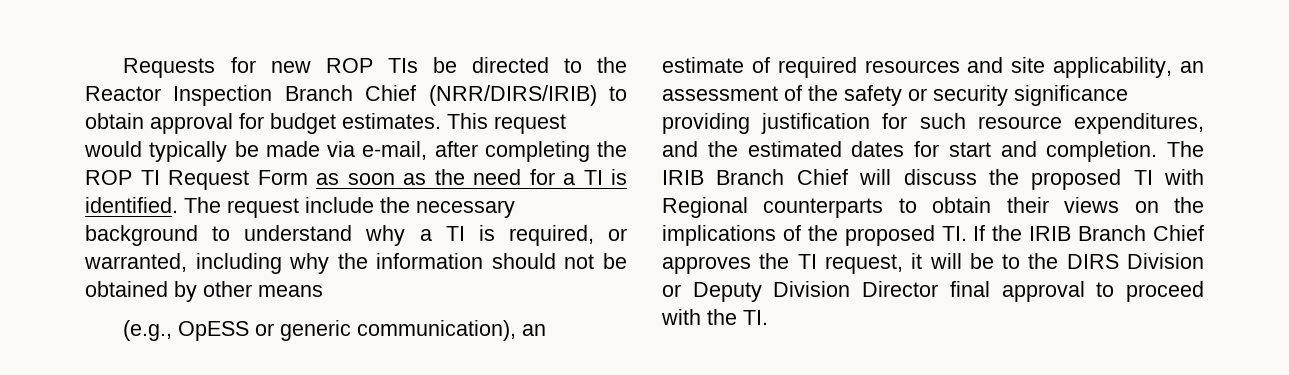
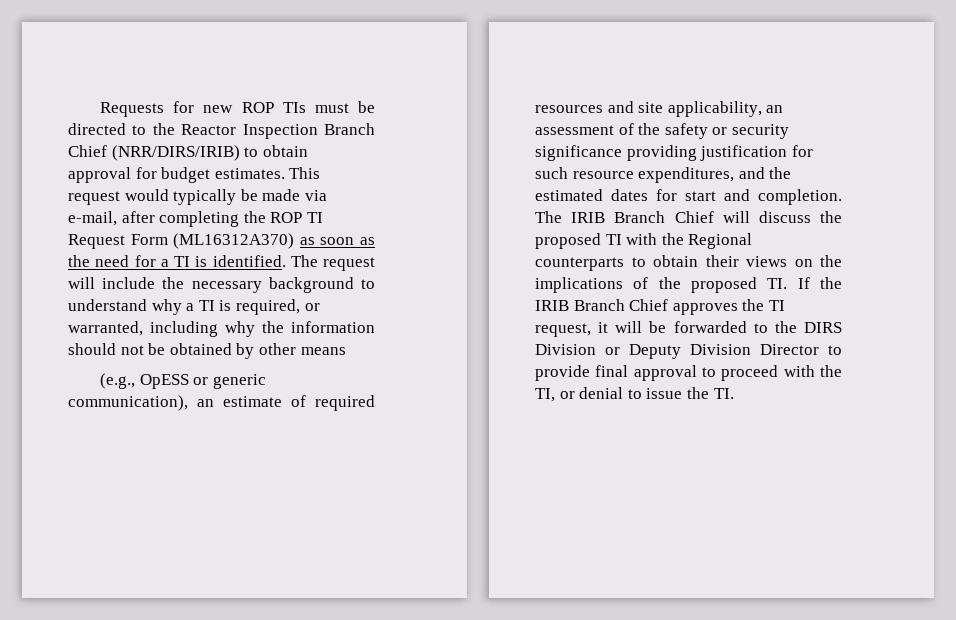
(418, 65) none -> [314,103,349,113] must
(308, 177) none -> [173,233,295,249] (ML16312A370)
(299, 208) none -> [68,277,95,289] will
(1204, 177) none -> [661,233,684,245] the
(994, 261) none -> [673,321,747,333] forwarded
(939, 289) none -> [828,345,842,355] [535,365,590,381] to provide
(737, 317) none -> [535,387,709,402] TI, or denial to issue the

